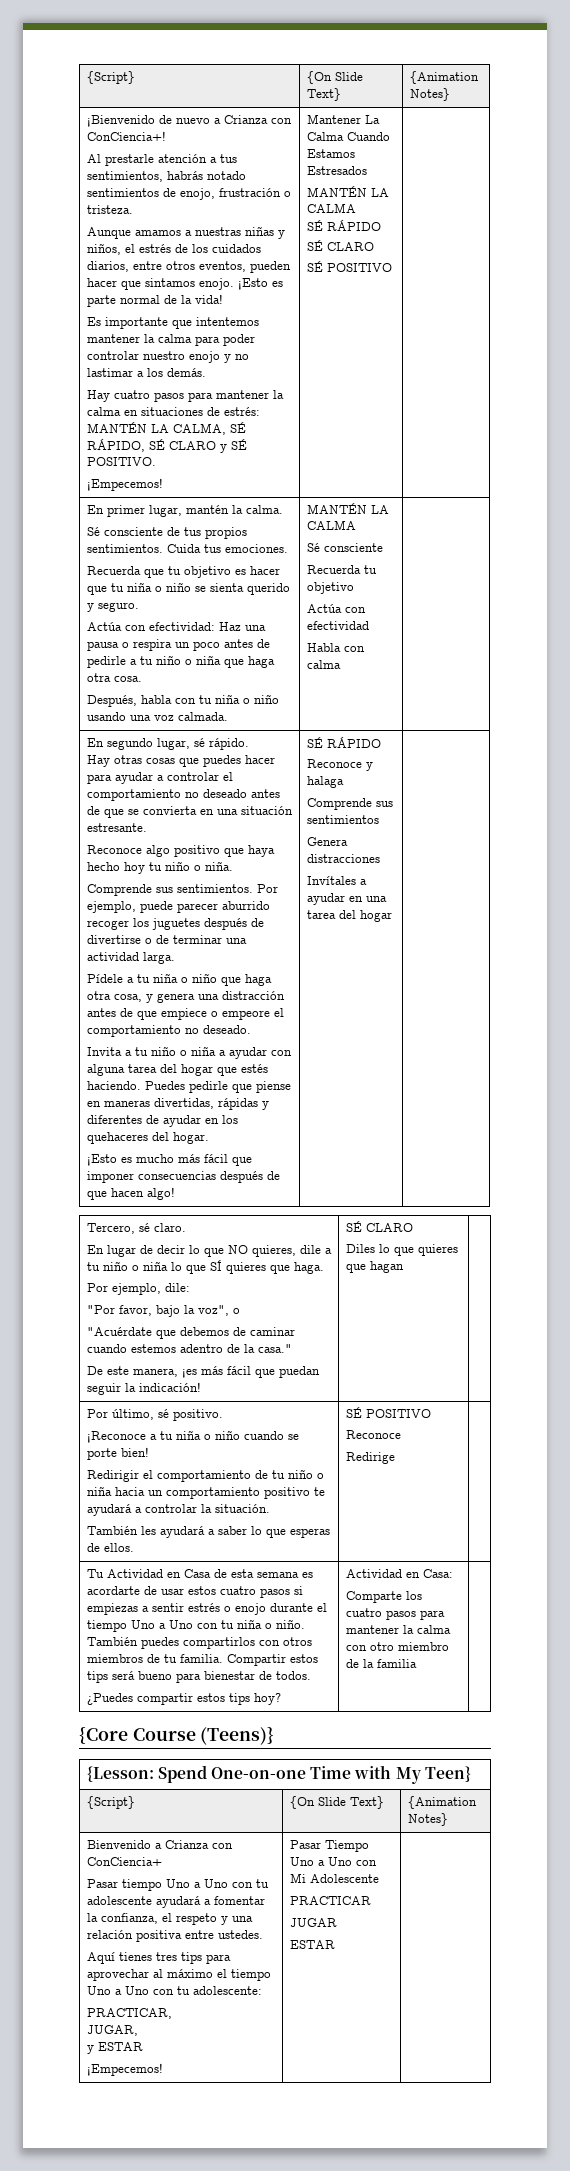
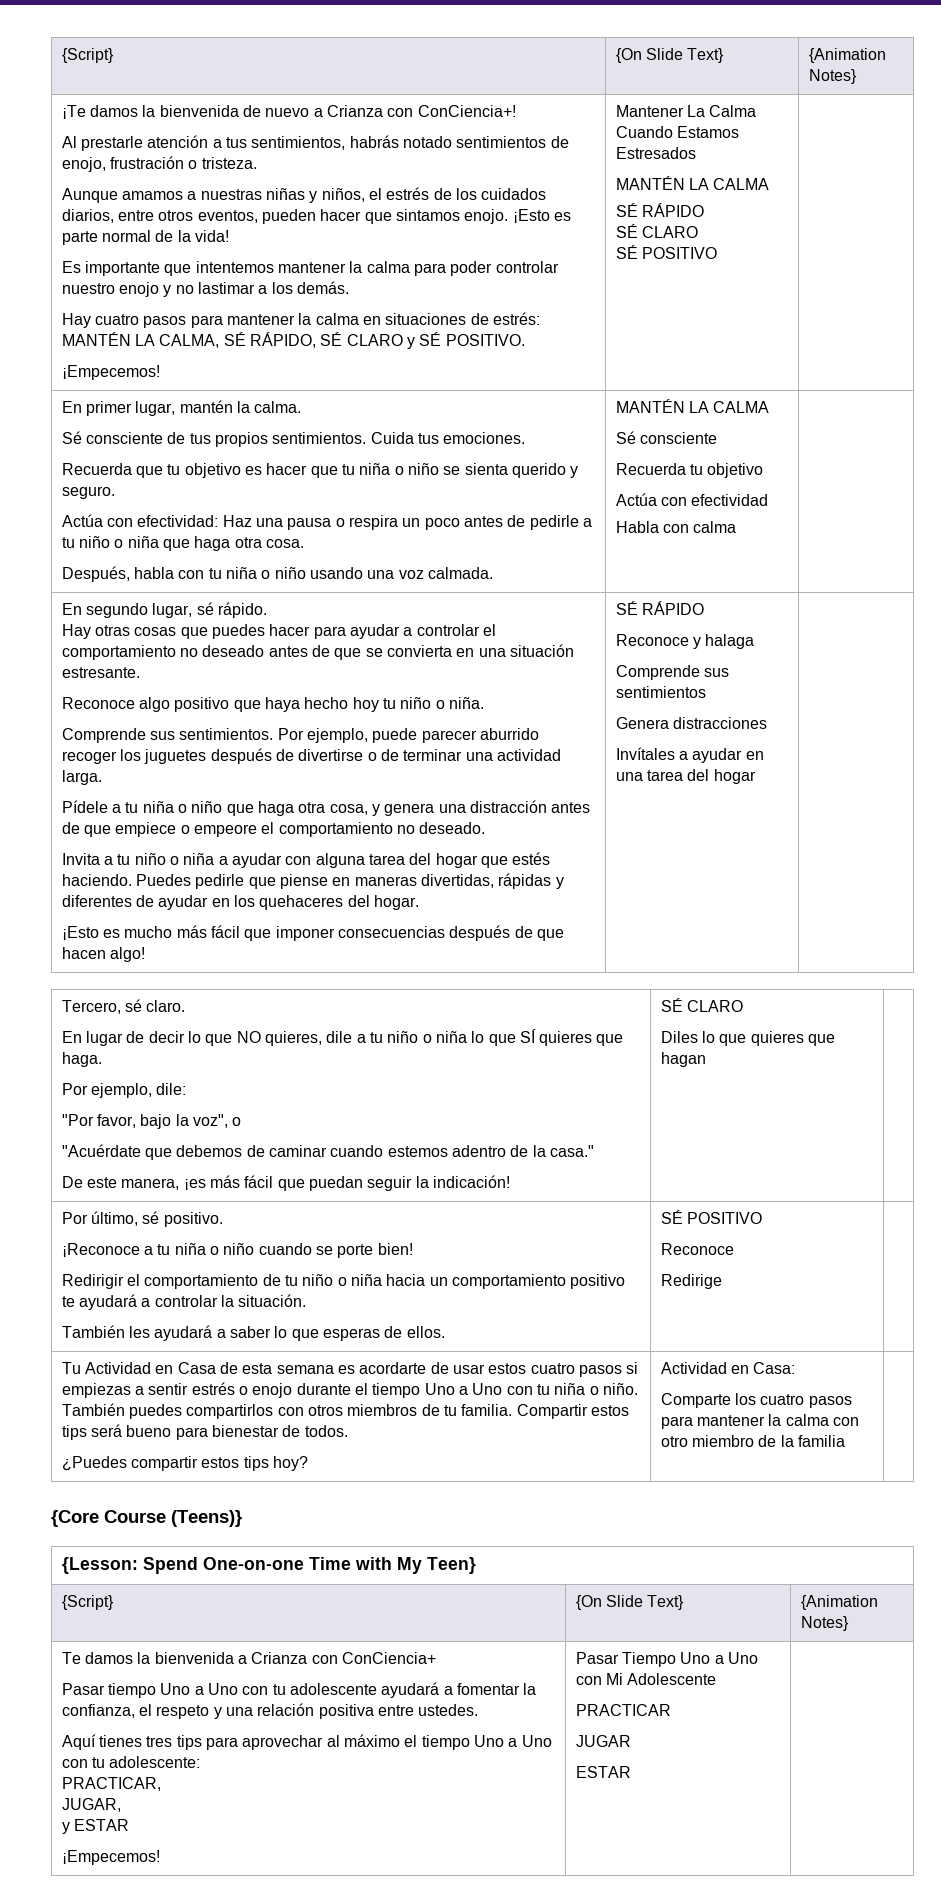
[86,71,135,84] [306,71,363,84] [306,88,341,101] [409,71,479,84] [409,88,450,101] [86,115,155,127] {Script} | {On Slide Text} | {Animation Notes} // ¡Bienvenido -> [61,48,114,63] [615,48,725,63] [808,48,886,63] [808,69,857,84] [61,105,239,119] {Script} | {On Slide Text} | {Animation Notes} // ¡Te damos la bienvenida
[86,1840,151,1849] Bienvenido -> [61,1652,234,1664] Te damos la bienvenida

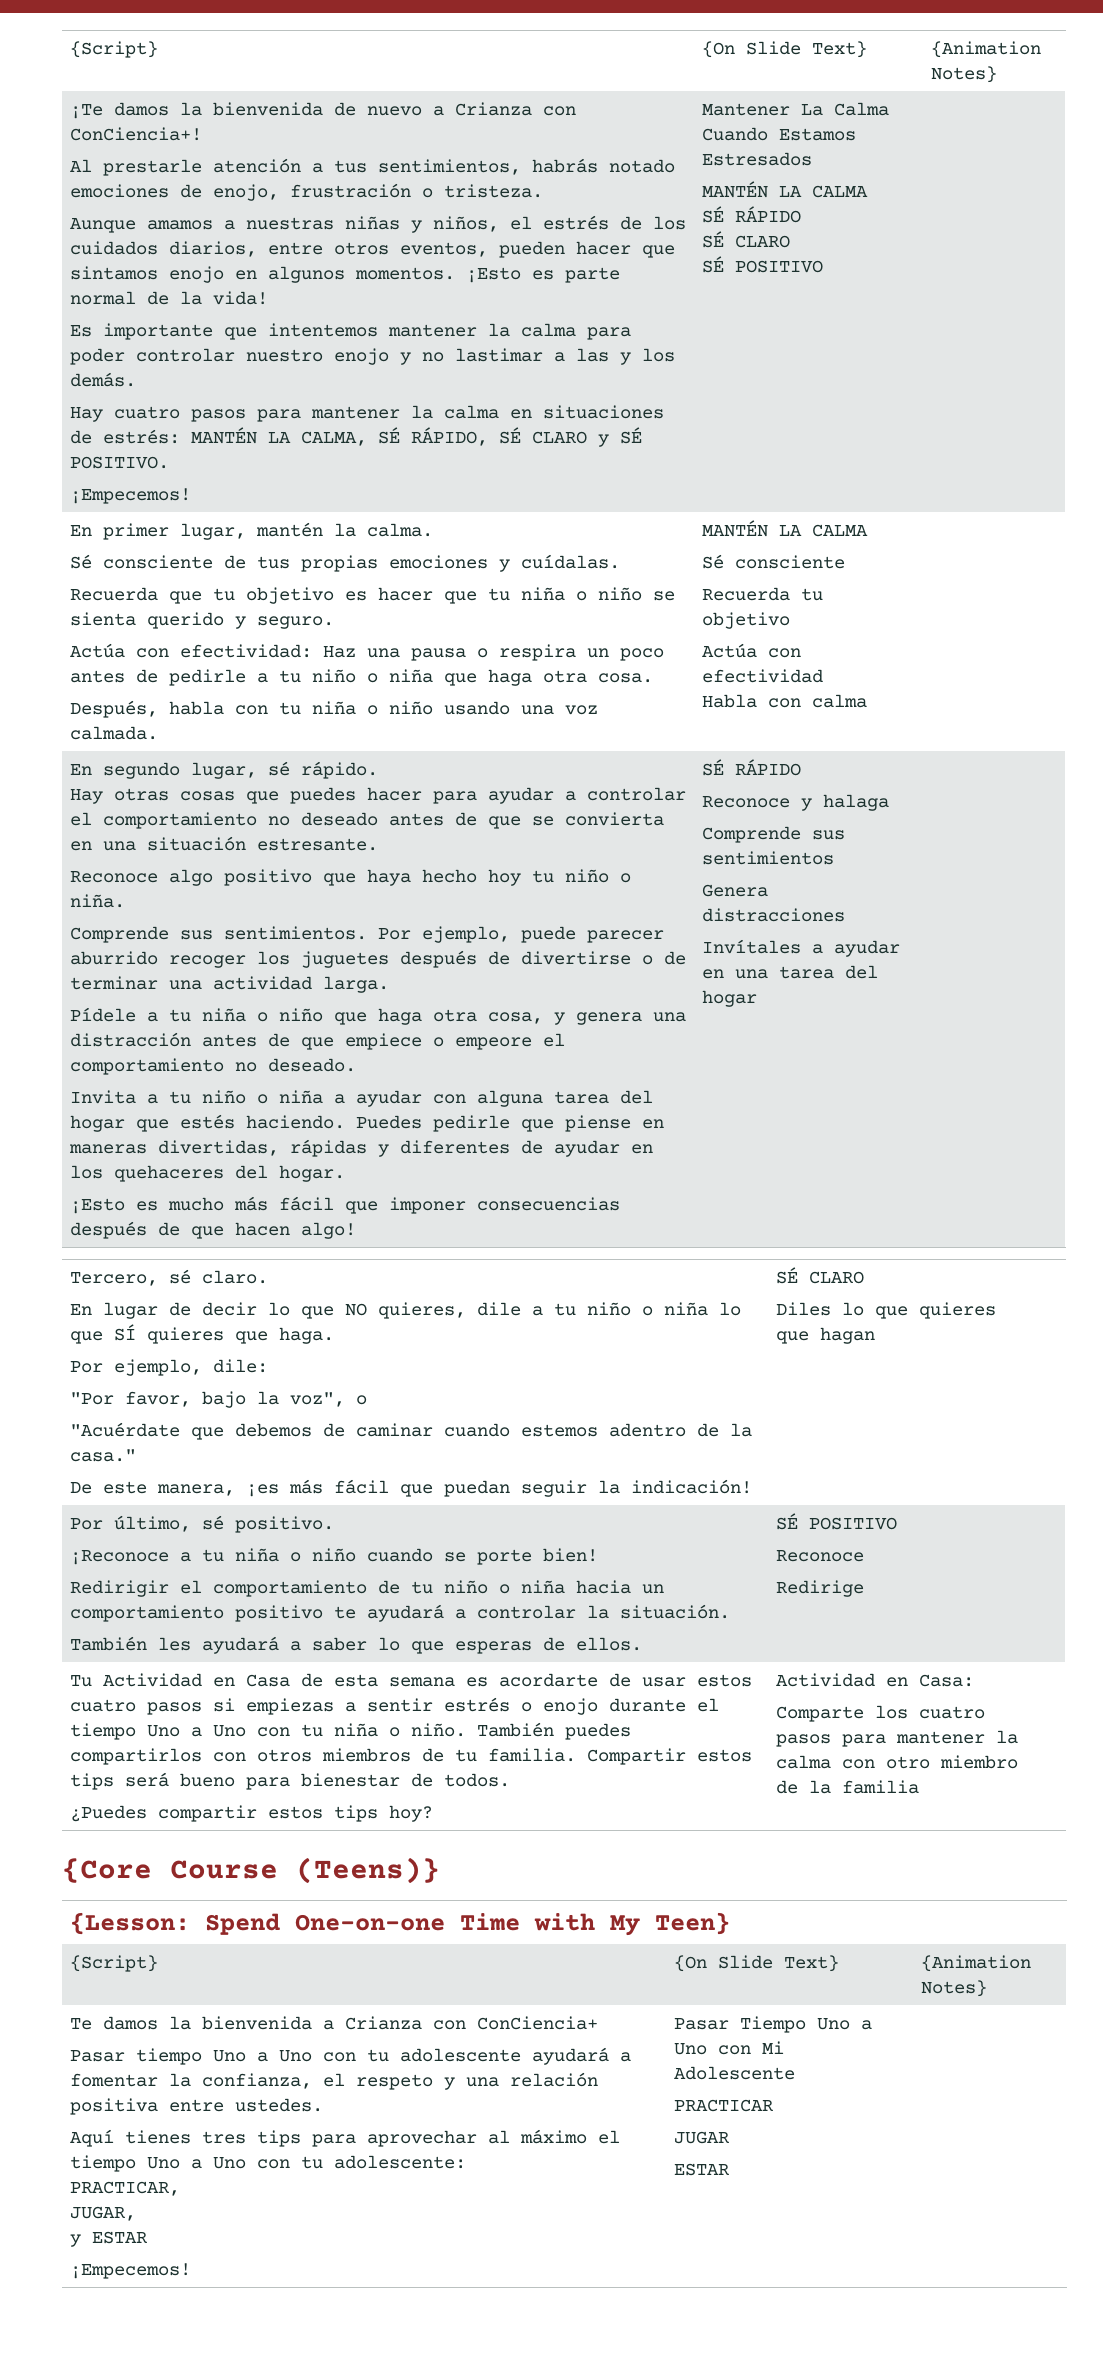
[456,136,547,148] sentimientos -> [69,184,169,198] emociones
[464,209,509,224] enojo. -> [168,266,455,283] enojo en algunos momentos.
(268, 289) none -> [575,348,631,365] las y
[214,432,526,447] propios sentimientos. Cuida tus emociones. -> [300,554,620,572] propias emociones y cuídalas.

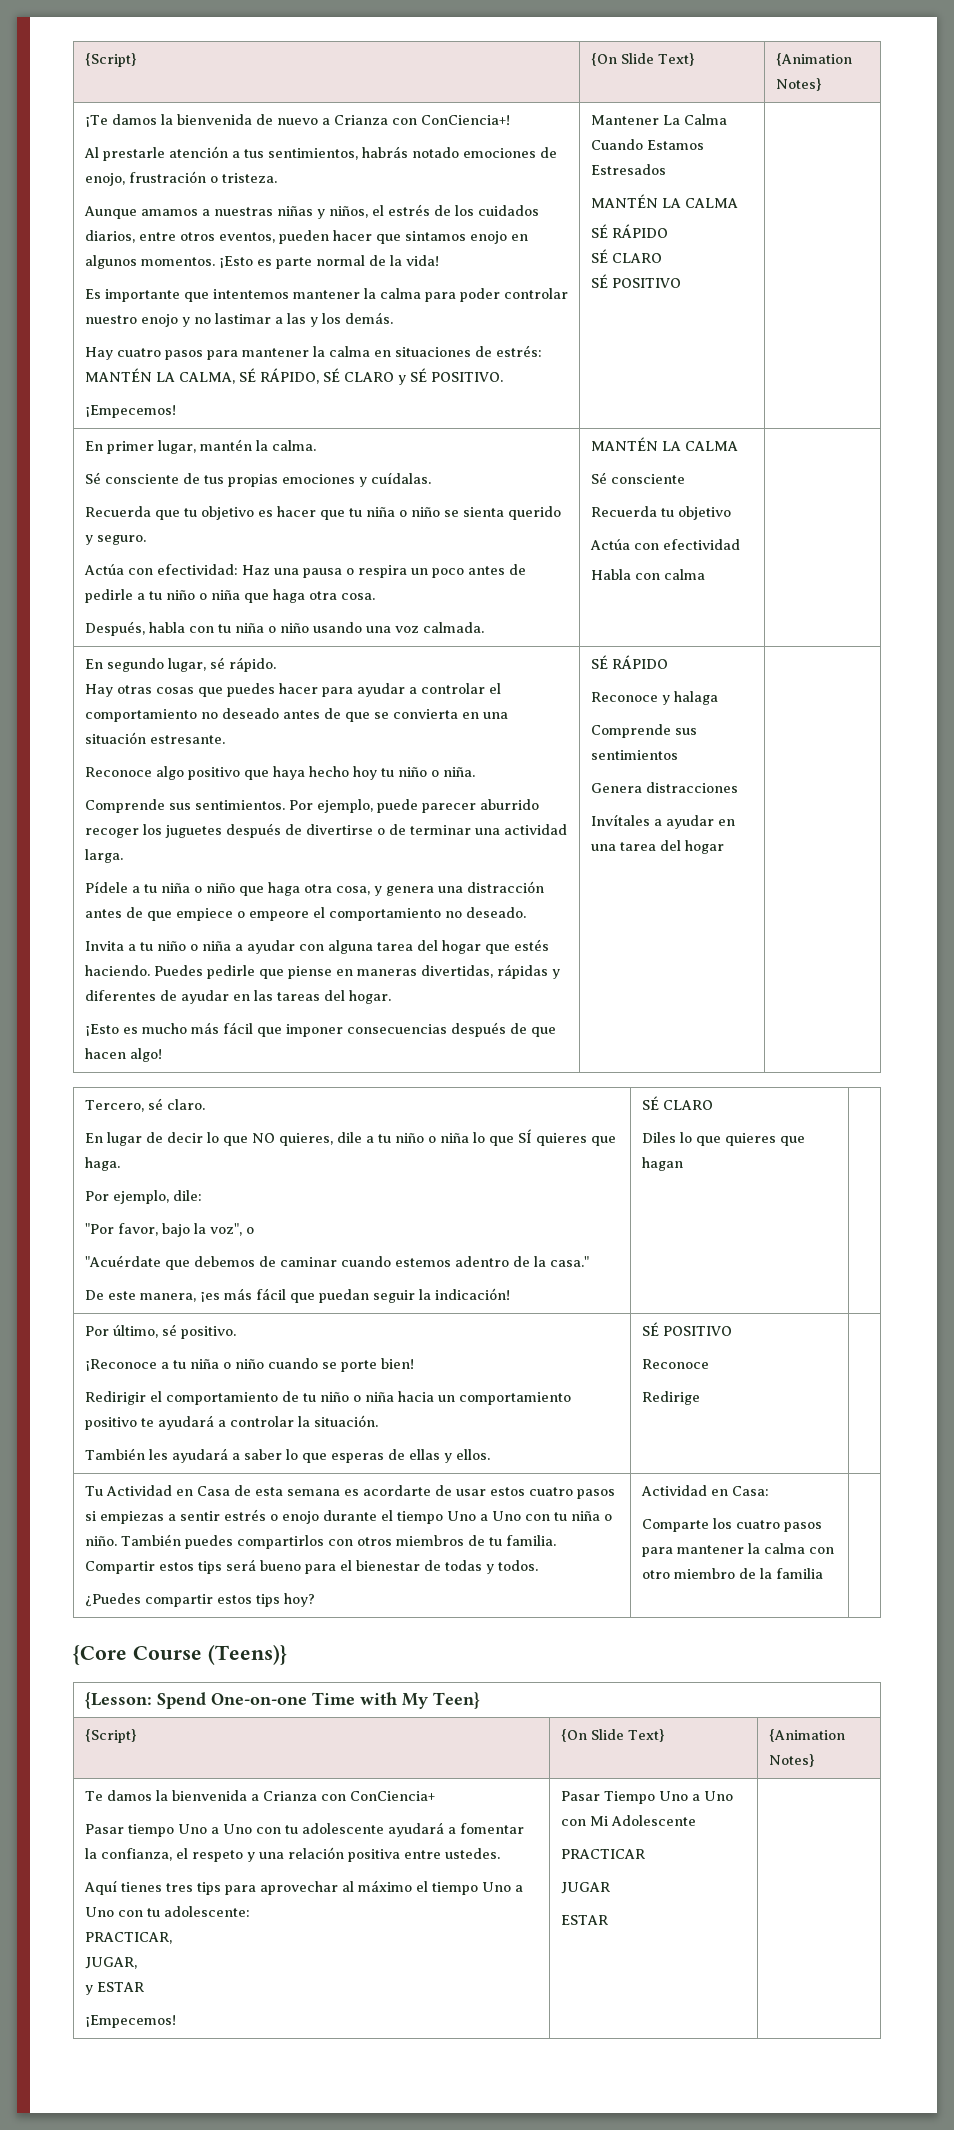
[69,1165,224,1182] los quehaceres -> [253,990,320,1001] las tareas
(565, 1644) none -> [408,1449,452,1463] ellas y
(290, 1783) none -> [339,1560,352,1571] el
(433, 1780) none -> [444,1560,494,1574] todas y

